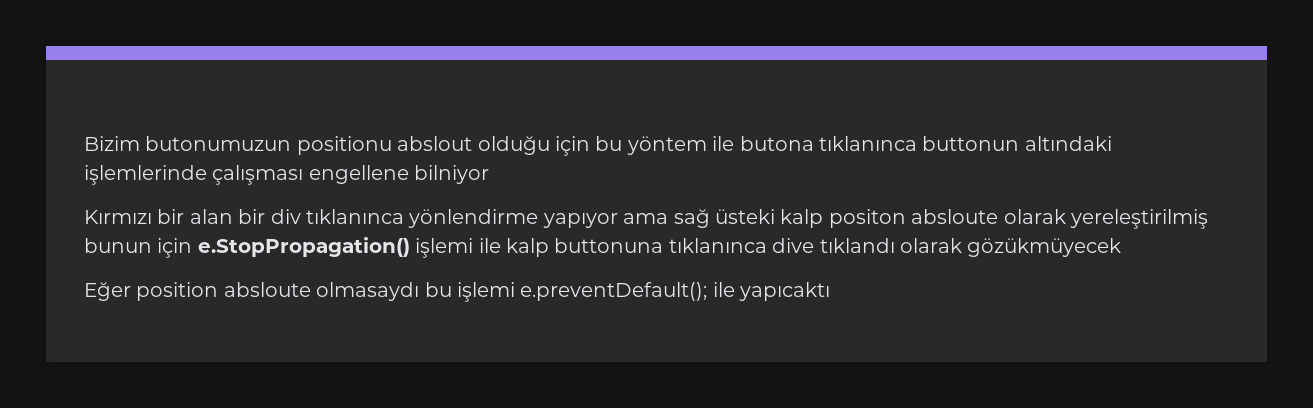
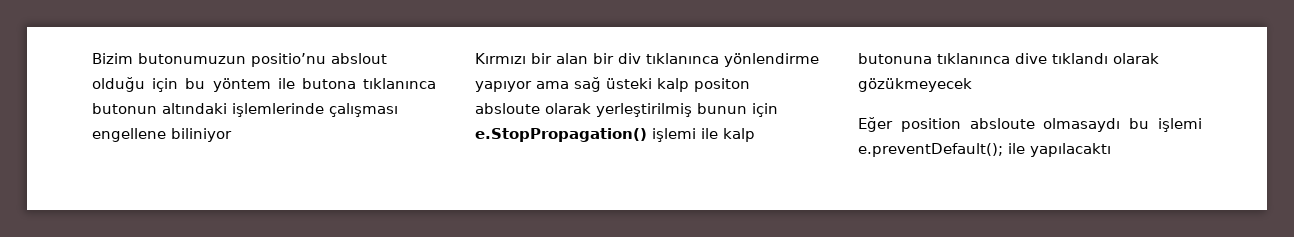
[296,136,392,155] positionu -> [251,53,326,67] positio’nu
[922,136,1020,151] buttonun -> [92,103,157,114] butonun
[414,165,490,184] bilniyor -> [171,128,232,142] biliniyor
[1069,209,1208,229] yereleştirilmiş -> [596,103,692,117] yerleştirilmiş
[554,238,664,253] buttonuna -> [858,53,932,64] butonuna
[967,238,1122,257] gözükmüyecek -> [858,78,972,92] gözükmeyecek
[739,282,831,301] yapıcaktı -> [1030,143,1111,157] yapılacaktı

